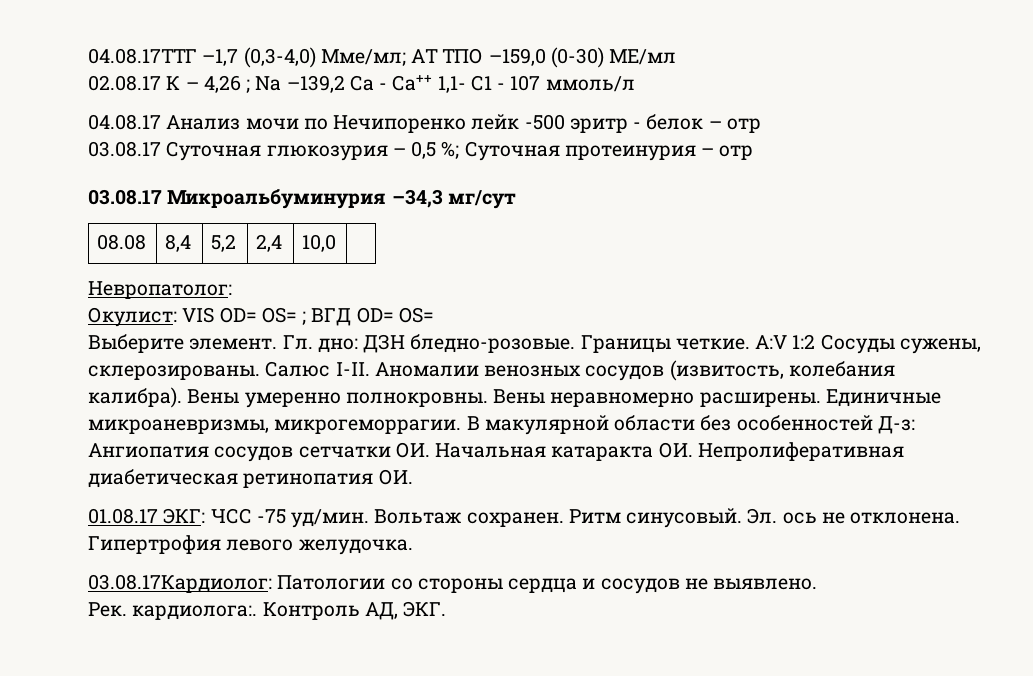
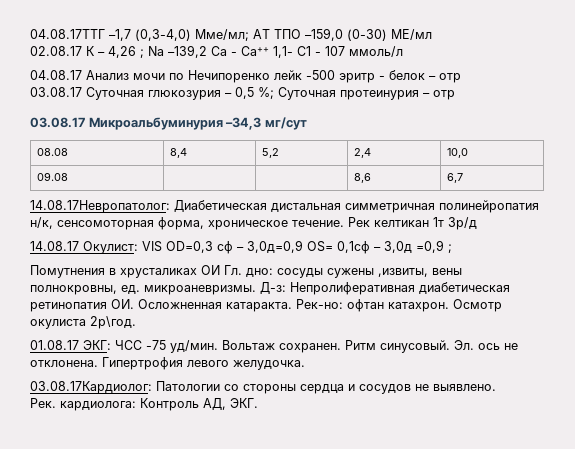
[88,281,232,299] [88,307,434,327] [88,334,981,354] [88,360,895,381] [88,387,941,408] [88,415,915,435] [88,442,904,462] [88,469,413,488] | // Невропатолог: // Окулист: VIS OD= OS= ; ВГД OD= OS= // Выберите элемент. Гл. дно: ДЗН бледно-розовые. Границы четкие. А:V 1:2 Сосуды сужены, склерозированы. Салюс I-II. Аномалии венозных сосудов (извитость, колебания калибра). Вены умеренно полнокровны. Вены неравномерно расширены. Единичные микроаневризмы, микрогеморрагии. В макулярной области без особенностей Д-з: Ангиопатия сосудов сетчатки ОИ. Начальная катаракта ОИ. Непролиферативная диабетическая ретинопатия ОИ. -> [36,172,68,181] [353,173,371,183] [446,173,463,183] [30,200,539,213] [30,217,477,230] [30,240,452,254] [30,265,462,278] [30,282,510,295] [30,299,502,312] [30,316,136,329] // 09.08 | | | 8,6 | 6,7 // 14.08.17Невропатолог: Диабетическая дистальная симметричная полинейропатия н/к, сенсомоторная форма, хроническое течение. Рек келтикан 1т 3р/д // 14.08.17 Окулист: VIS OD=0,3 сф – 3,0д=0,9 OS= 0,1сф – 3,0д =0,9 ; // Помутнения в хрусталиках ОИ Гл. дно: сосуды сужены ,извиты, вены полнокровны, ед. микроаневризмы. Д-з: Непролиферативная диабетическая ретинопатия ОИ. Осложненная катаракта. Рек-но: офтан катахрон. Осмотр окулиста 2р\год.
[132,605,258,620] кардиолога:. -> [60,401,136,411] кардиолога:

